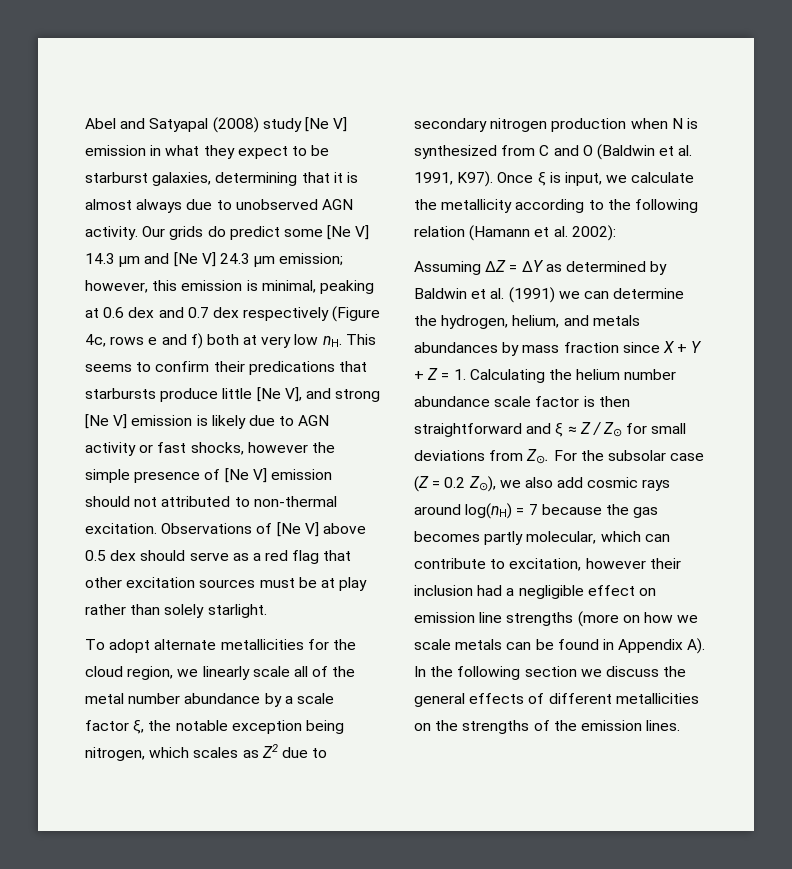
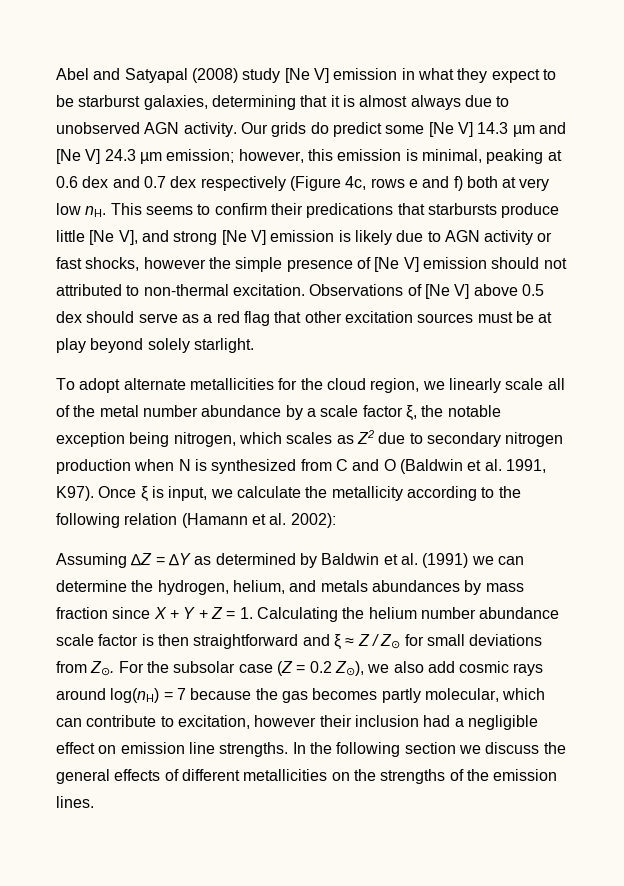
[85,604,161,615] rather than -> [90,338,144,353] beyond
[506,611,699,627] [414,638,706,654] strengths (more on how we scale metals can be found in Appendix A). -> [219,742,289,757] strengths.

